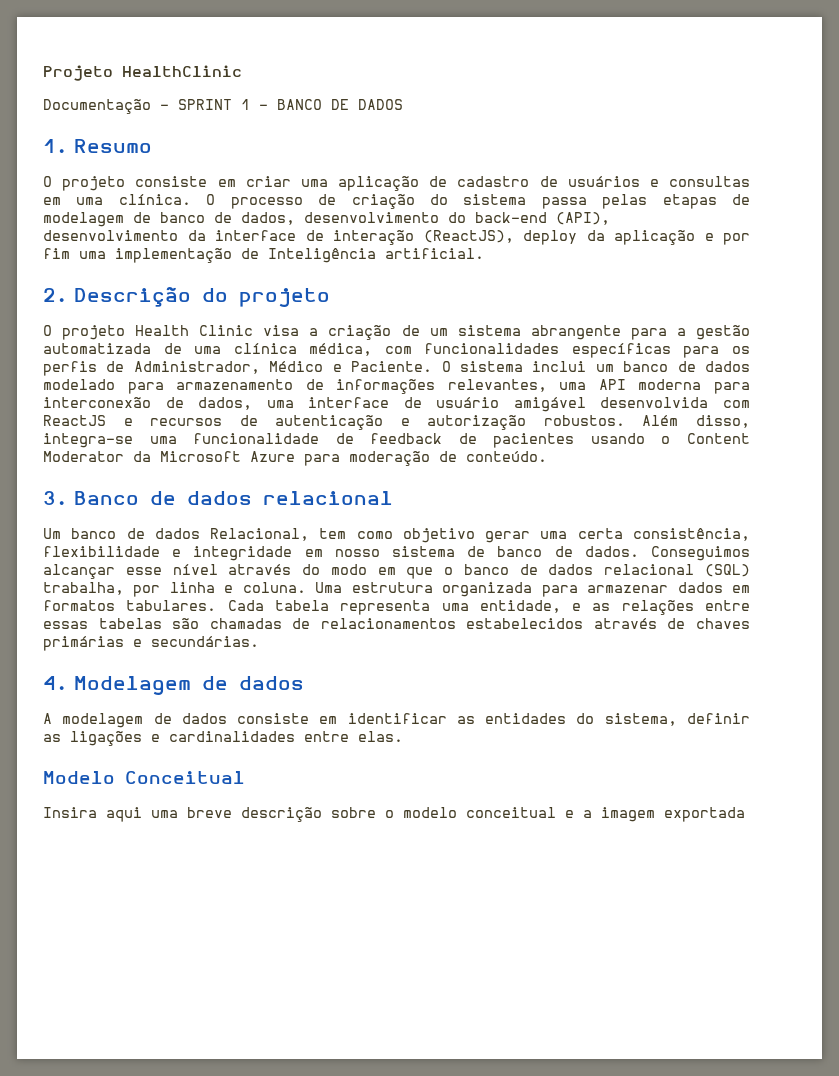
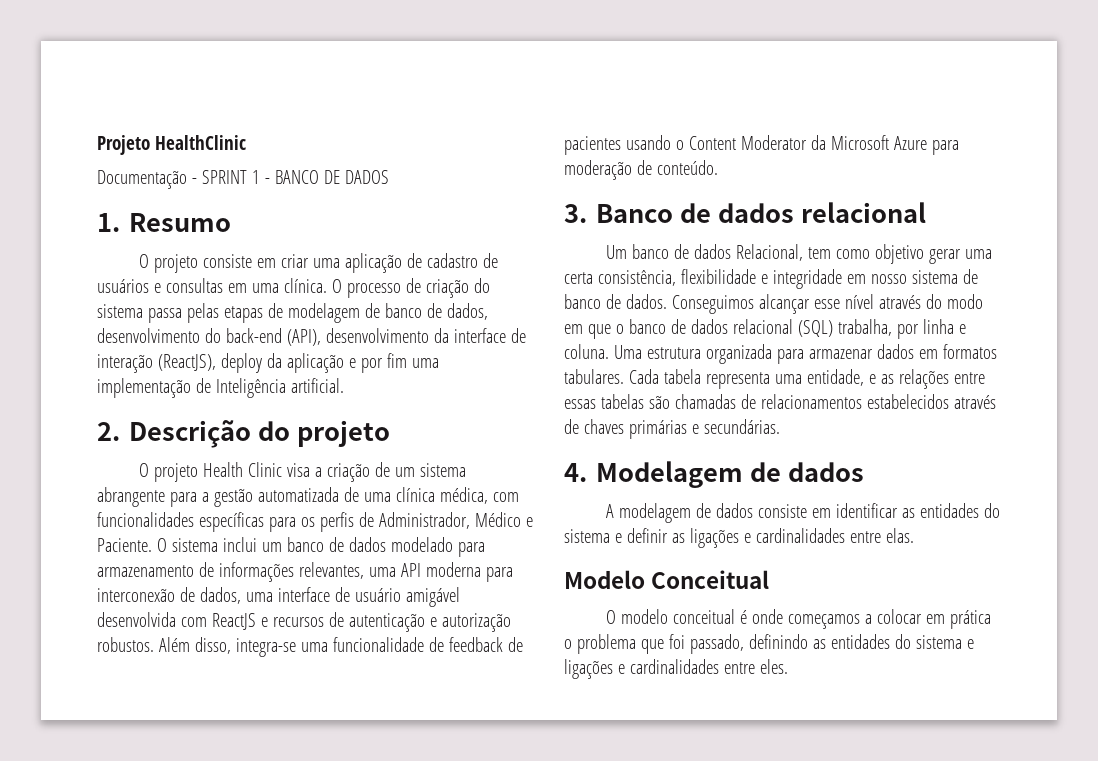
[604,713,677,726] sistema, -> [564,529,622,543] sistema e
[43,807,745,822] Insira aqui uma breve descrição sobre o modelo conceitual e a imagem exportada -> [606,609,992,629] [564,634,974,654] [564,659,788,679] O modelo conceitual é onde começamos a colocar em prática o problema que foi passado, definindo as entidades do sistema e ligações e cardinalidades entre eles.

